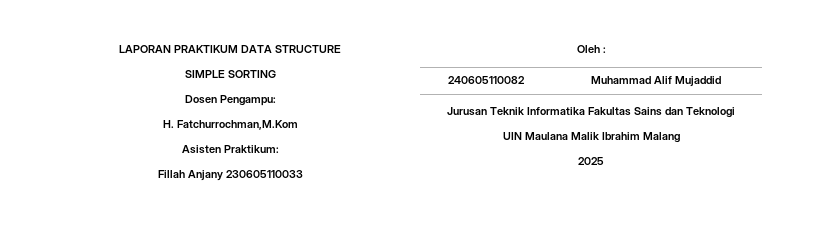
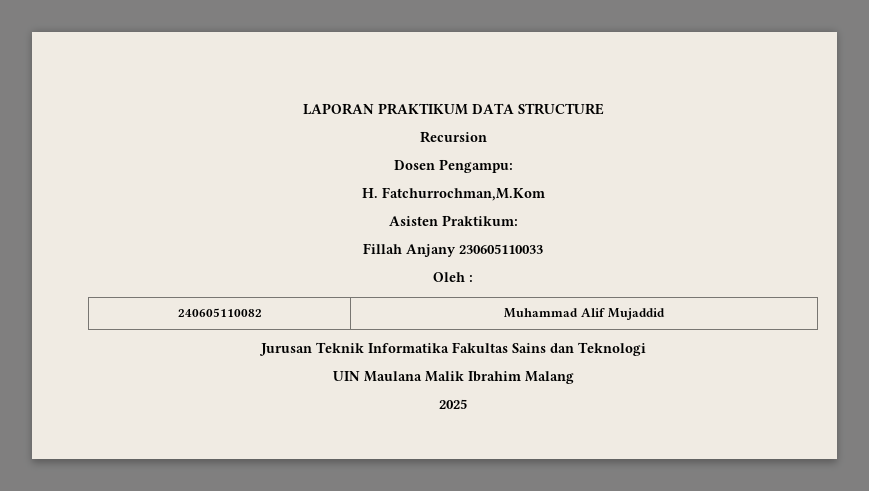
[184,70,276,78] SIMPLE SORTING -> [419,131,487,143] Recursion

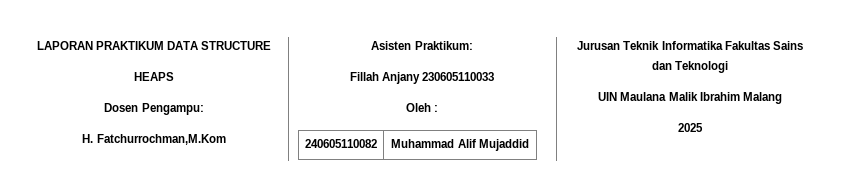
[419,131,487,143] Recursion -> [134,72,174,81] HEAPS

